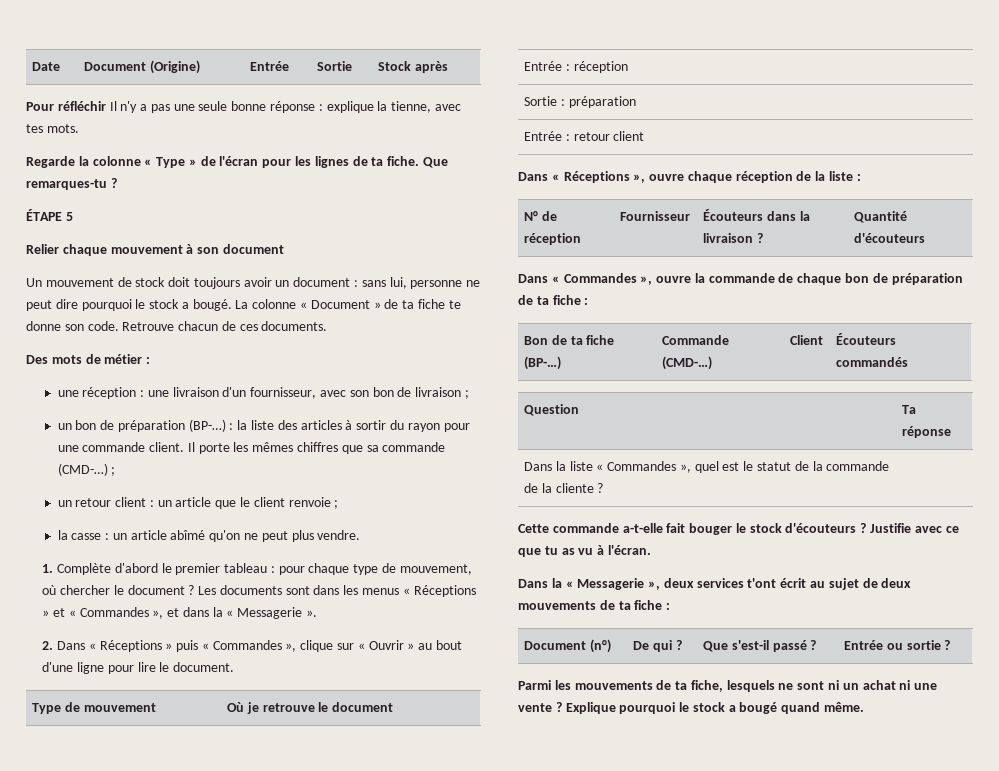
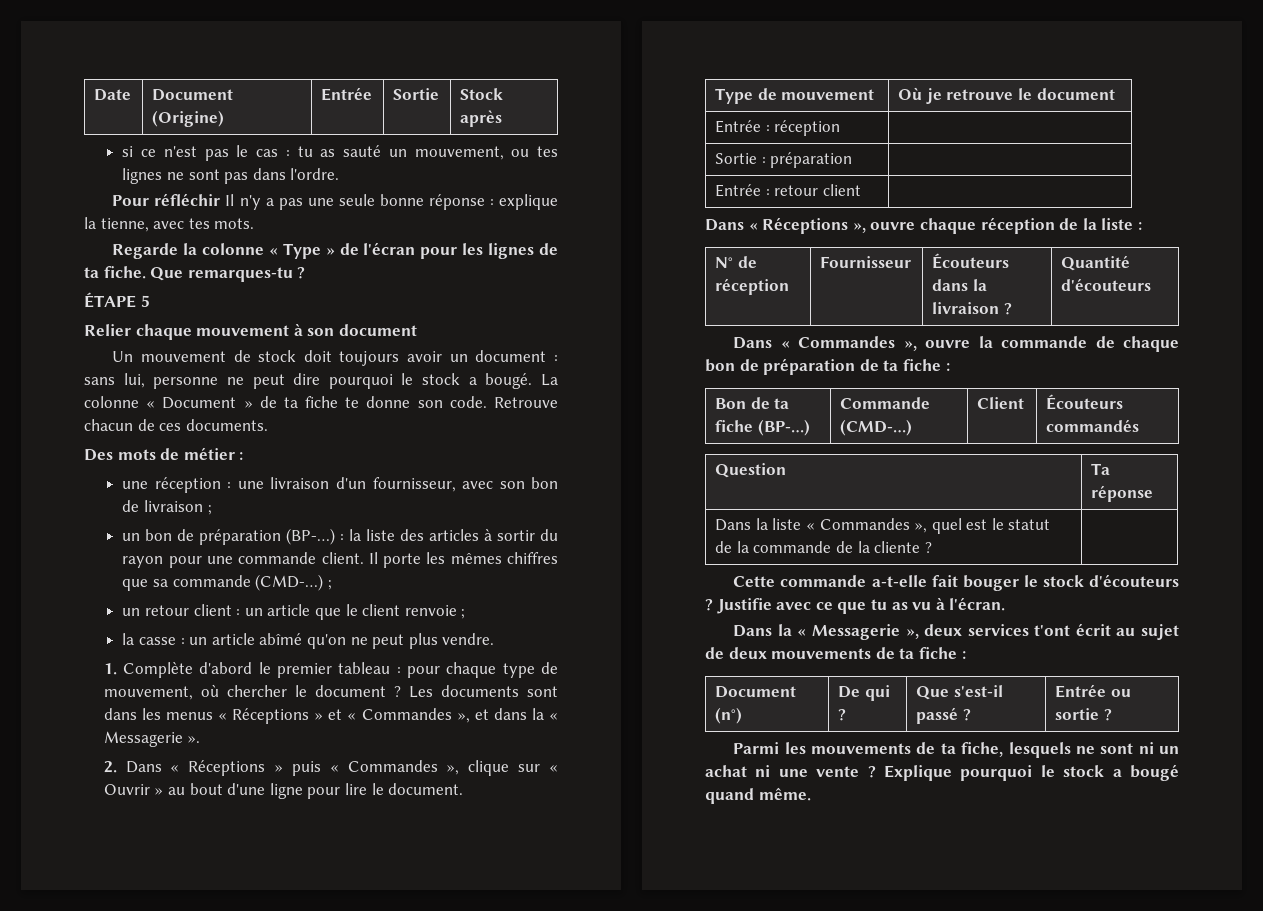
(448, 67) none -> [122,145,558,161] [122,168,340,184] // si ce n'est pas le cas : tu as sauté un mouvement, ou tes lignes ne sont pas dans l'ordre.

